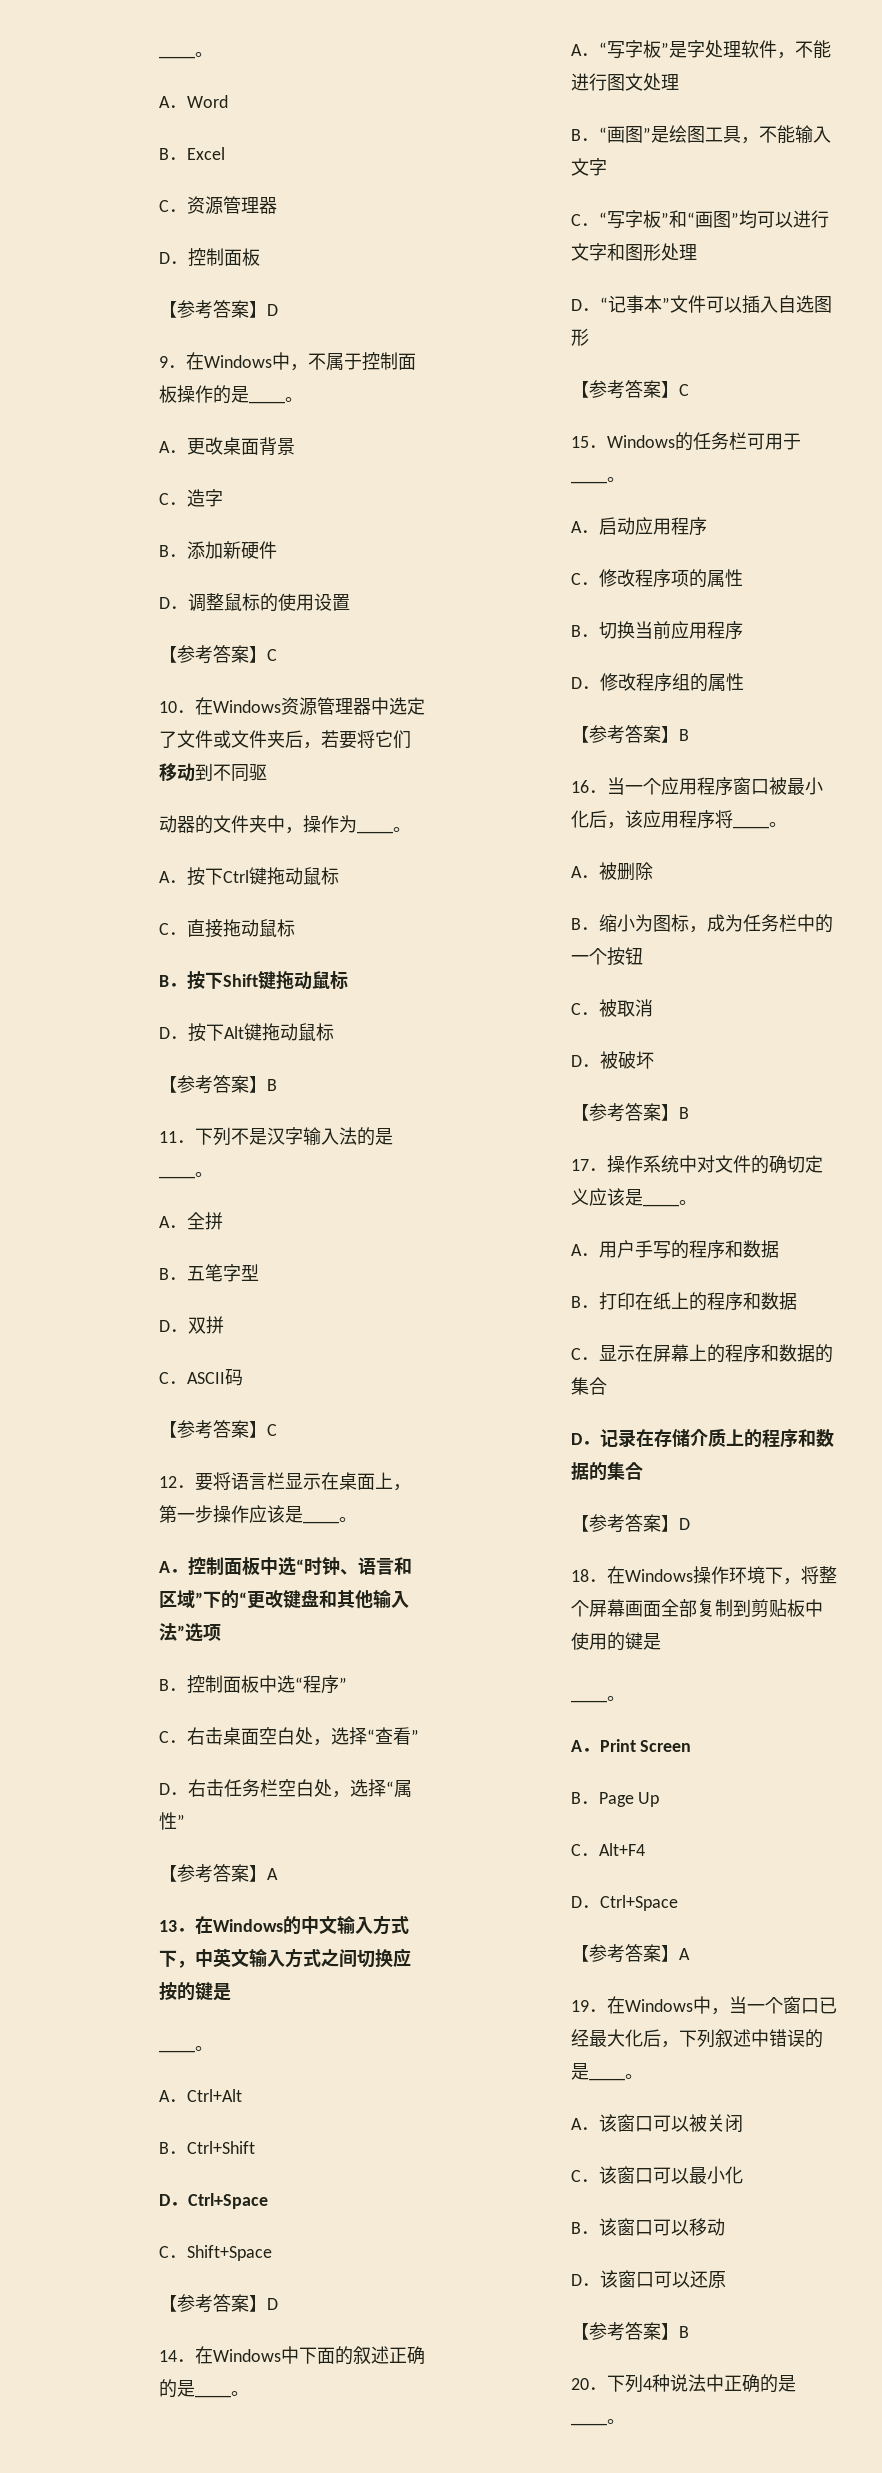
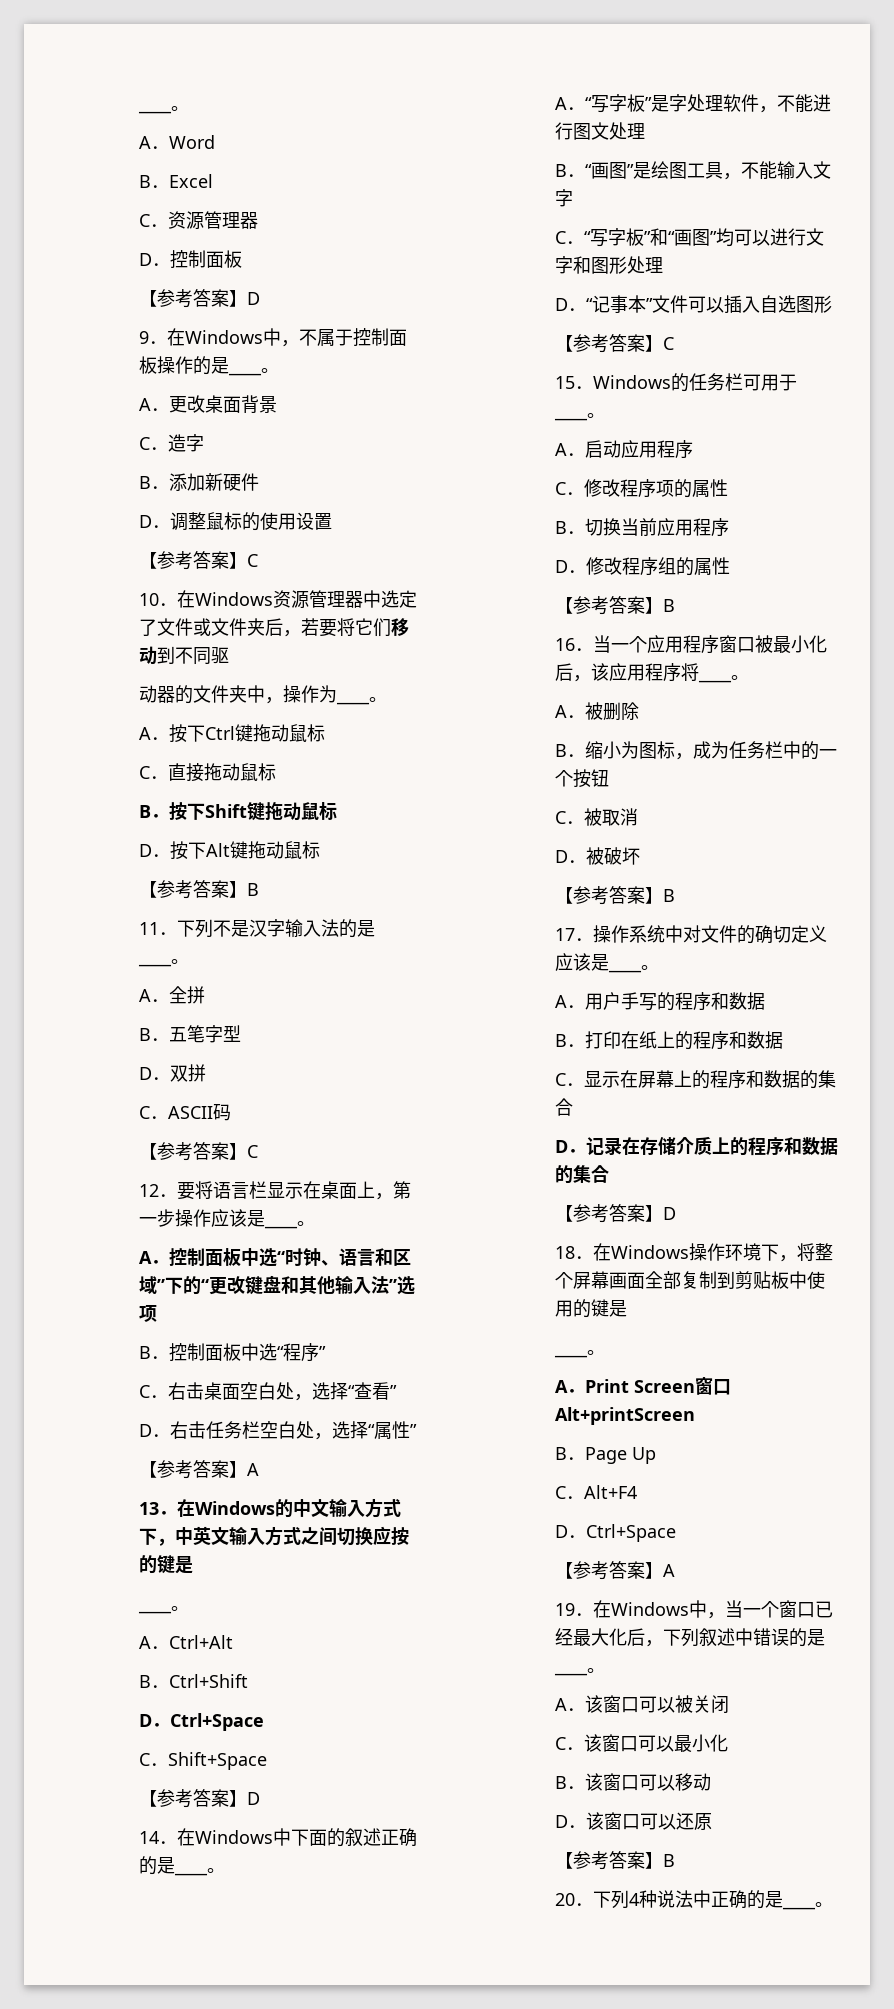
(692, 1746) none -> [695,1377,732,1395] [555,1407,696,1425] 窗口Alt+printScreen

